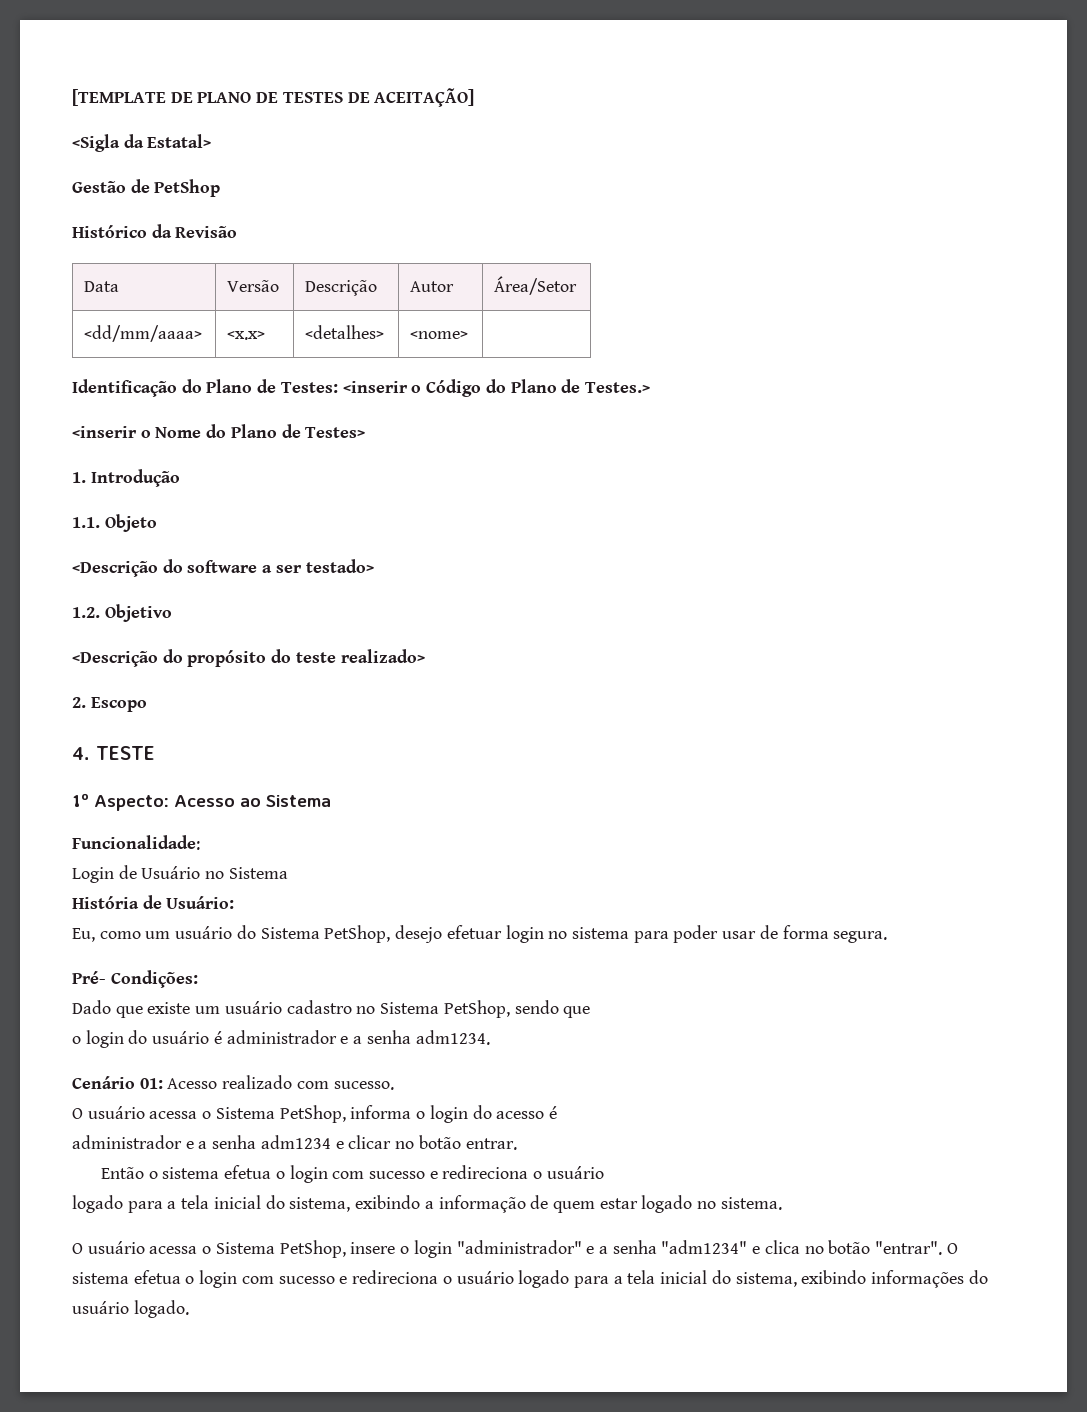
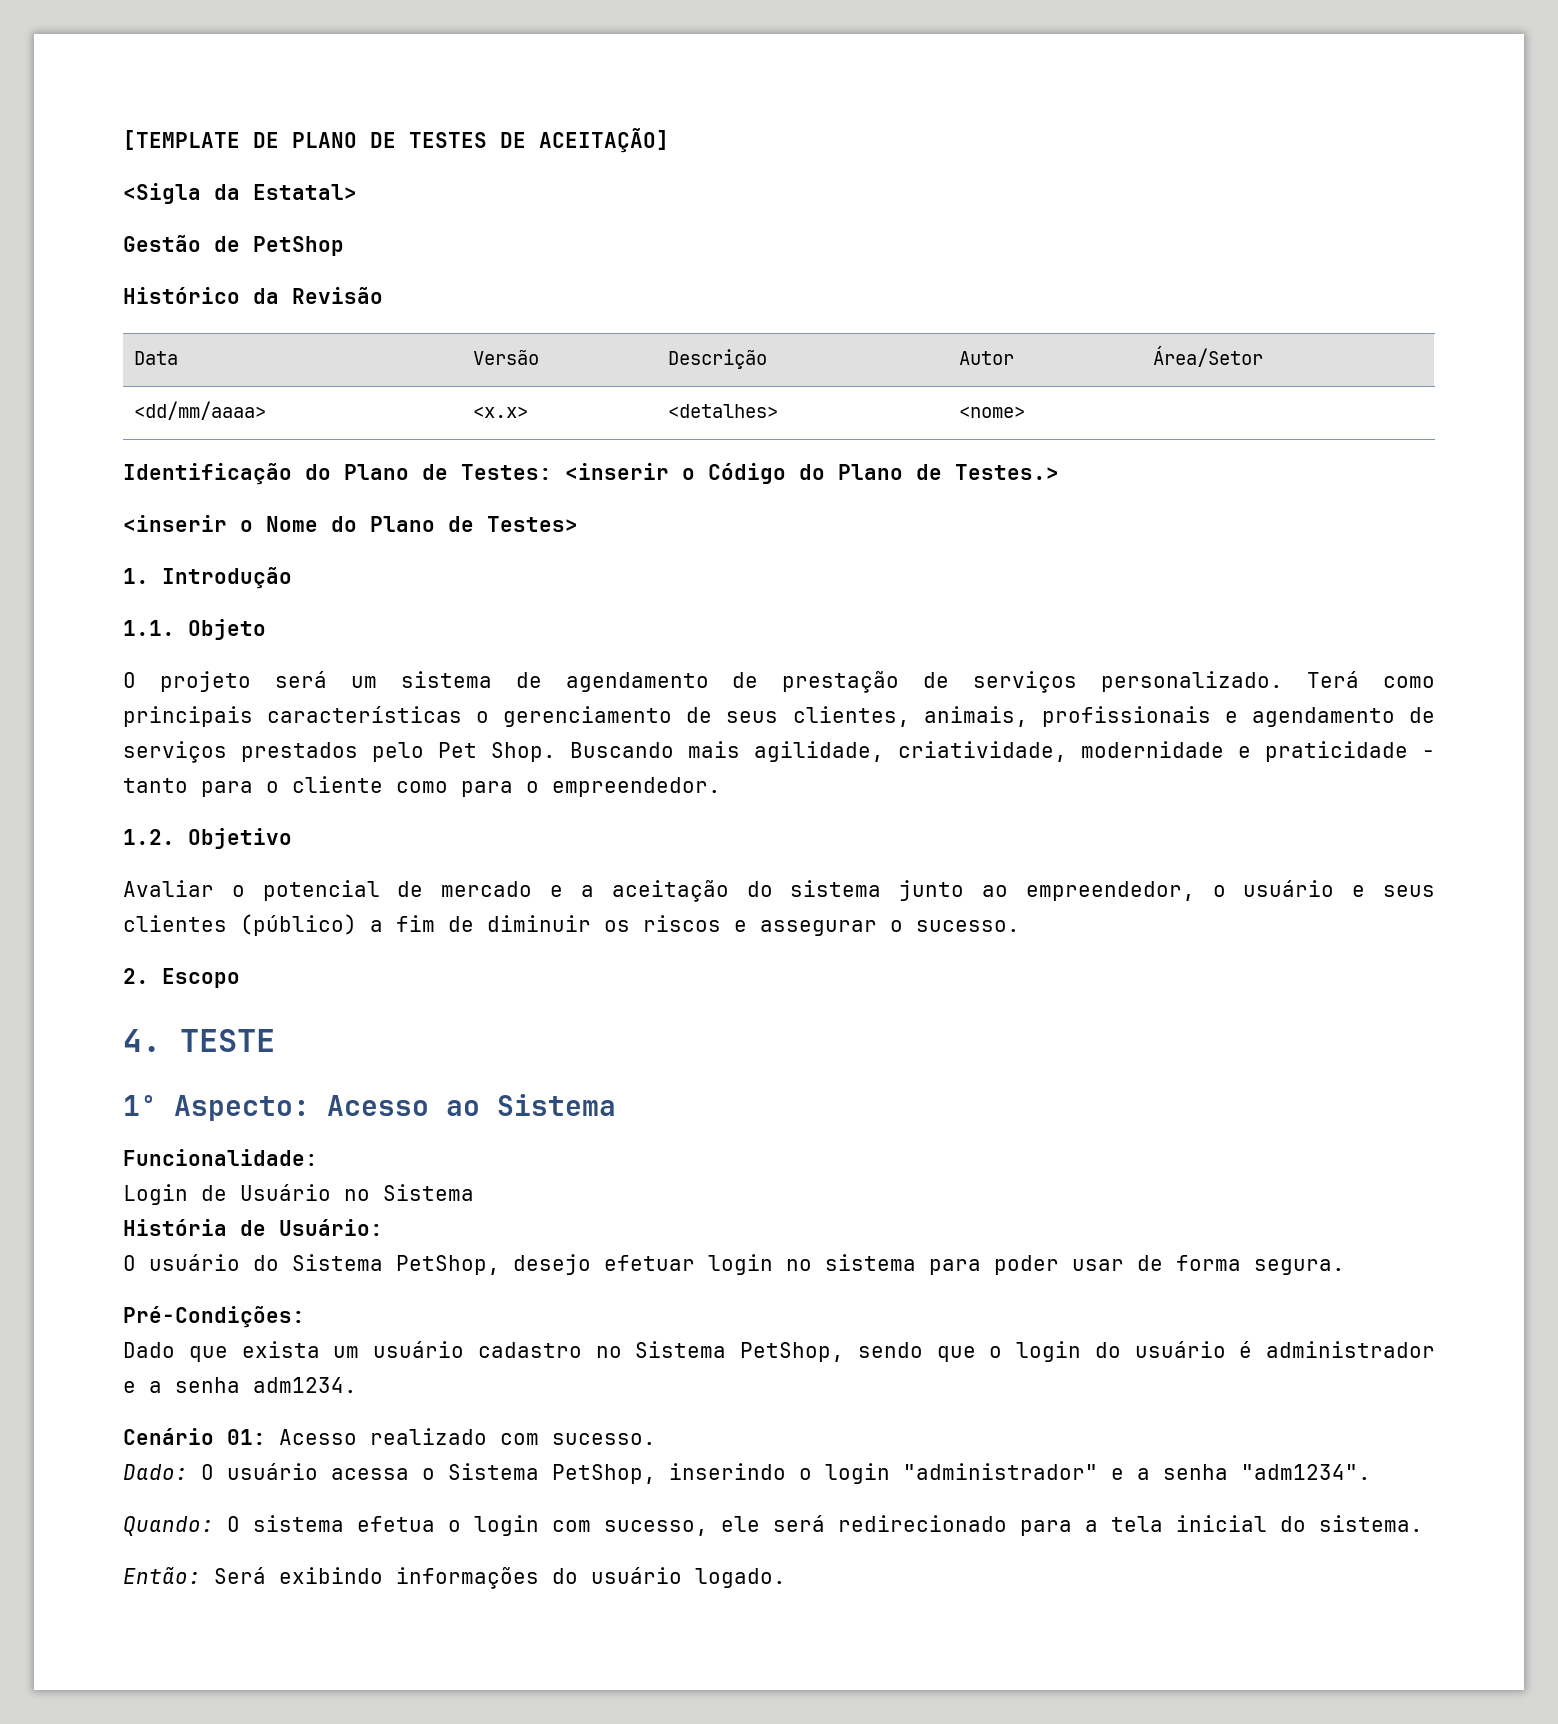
[72,559,374,577] [72,604,172,622] [72,649,425,667] <Descrição do software a ser testado> // 1.2. Objetivo // <Descrição do propósito do teste realizado> -> [123,670,1435,693] [123,706,1435,727] [123,741,1435,763] [123,776,721,797] [123,828,292,849] [123,879,1435,902] [123,914,1020,936] O projeto será um sistema de agendamento de prestação de serviços personalizado. Terá como principais características o gerenciamento de seus clientes, animais, profissionais e agendamento de serviços prestados pelo Pet Shop. Buscando mais agilidade, criatividade, modernidade e praticidade - tanto para o cliente como para o empreendedor. // 1.2. Objetivo // Avaliar o potencial de mercado e a aceitação do sistema junto ao empreendedor, o usuário e seus clientes (público) a fim de diminuir os riscos e assegurar o sucesso.
[72,928,171,942] Eu, como um -> [123,1255,136,1271] O
[72,970,198,988] Pré- Condições: -> [123,1306,305,1328] Pré-Condições:
[147,1002,191,1014] existe -> [241,1341,320,1358] exista
(591, 1012) // -> (976, 1354) none
[72,1105,557,1123] [72,1135,517,1150] [100,1165,604,1183] [72,1195,782,1213] [72,1240,396,1258] O usuário acessa o Sistema PetShop, informa o login do acesso é // administrador e a senha adm1234 e clicar no botão entrar. // Então o sistema efetua o login com sucesso e redireciona o usuário // logado para a tela inicial do sistema, exibindo a informação de quem estar logado no sistema. // O usuário acessa o Sistema PetShop, insere -> [123,1463,786,1484] Dado: O usuário acessa o Sistema PetShop, inserindo
[661,1240,943,1255] "adm1234" e clica no botão "entrar". -> [1241,1464,1371,1480] [123,1516,214,1536] "adm1234". // Quando:
[278,1270,797,1288] sucesso e redireciona o usuário logado para a tela inicial do sistema, -> [604,1515,1423,1536] [123,1567,266,1584] sucesso, ele será redirecionado para a tela inicial do sistema. // Então: Será

